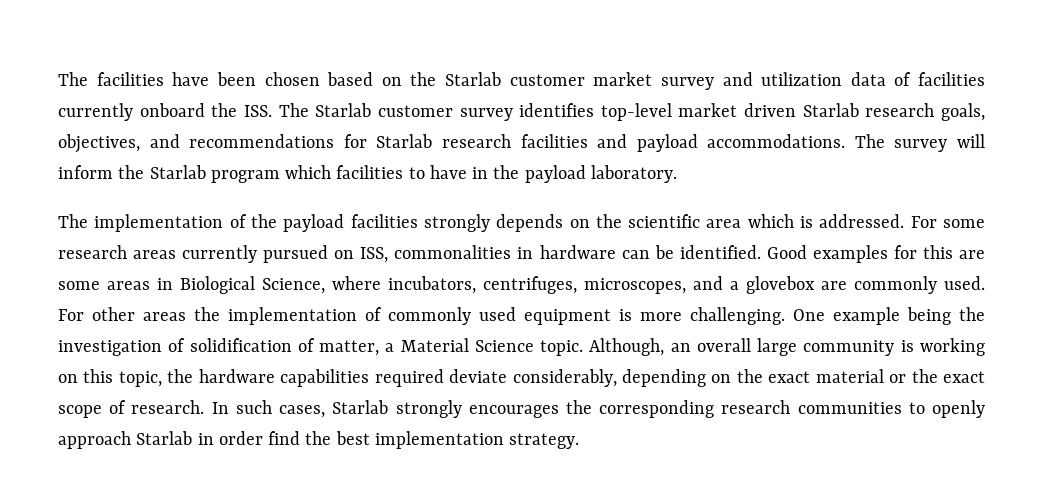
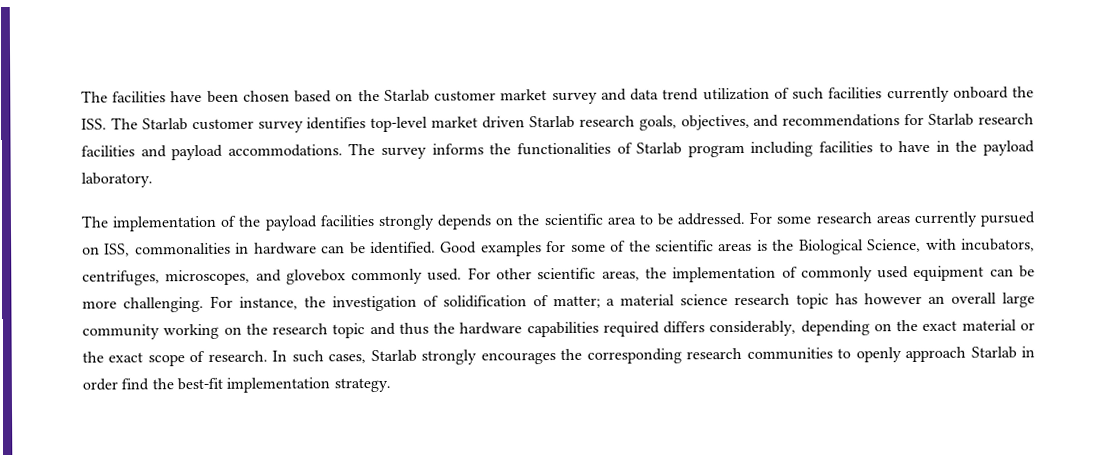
[761,72,912,86] utilization data of -> [630,87,825,101] data trend utilization of such
[957,134,986,148] [58,165,145,179] will inform the -> [431,142,633,156] informs the functionalities of
[285,165,332,179] which -> [750,141,814,157] including
[747,214,814,228] which is -> [638,213,673,226] to be
[922,245,985,259] [58,278,173,290] this are some areas in -> [570,239,795,252] some of the scientific areas is the
[332,276,381,290] where -> [925,238,957,250] with
[730,276,847,294] a glovebox are -> [285,269,346,285] glovebox
[143,312,186,321] areas -> [537,267,640,281] scientific areas,
[619,307,951,325] is more challenging. One example being -> [989,265,1035,278] [82,295,298,313] can be more challenging. For instance,
[319,338,665,356] matter, a Material Science topic. Although, -> [552,292,923,309] matter; a material science research topic has however
[900,340,914,352] is -> (160, 332) none
[83,369,162,387] this topic, -> [245,322,429,339] the research topic and thus
[449,369,508,383] deviate -> [663,321,706,334] differs
[335,431,370,445] best -> [176,377,223,391] best-fit

